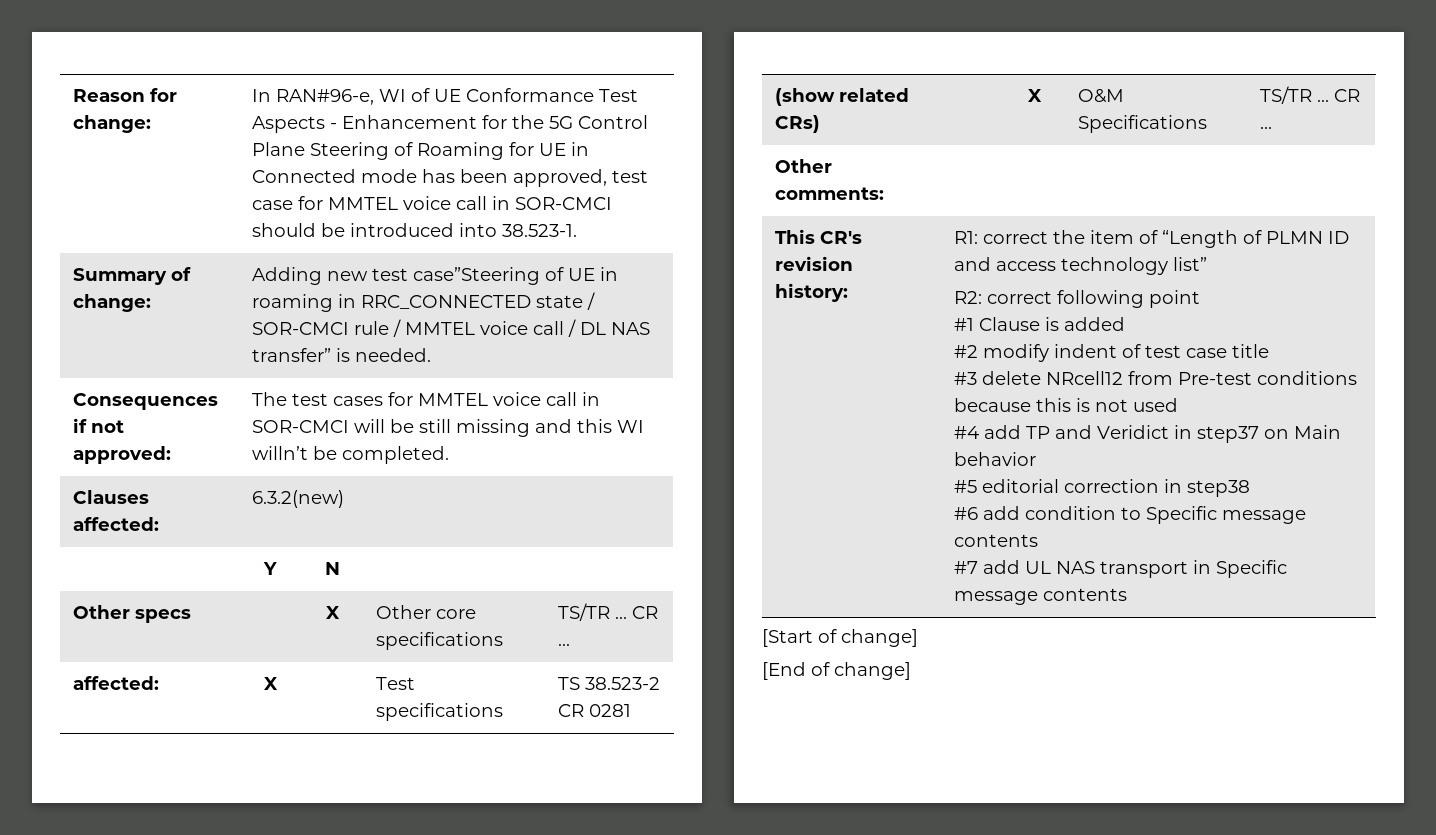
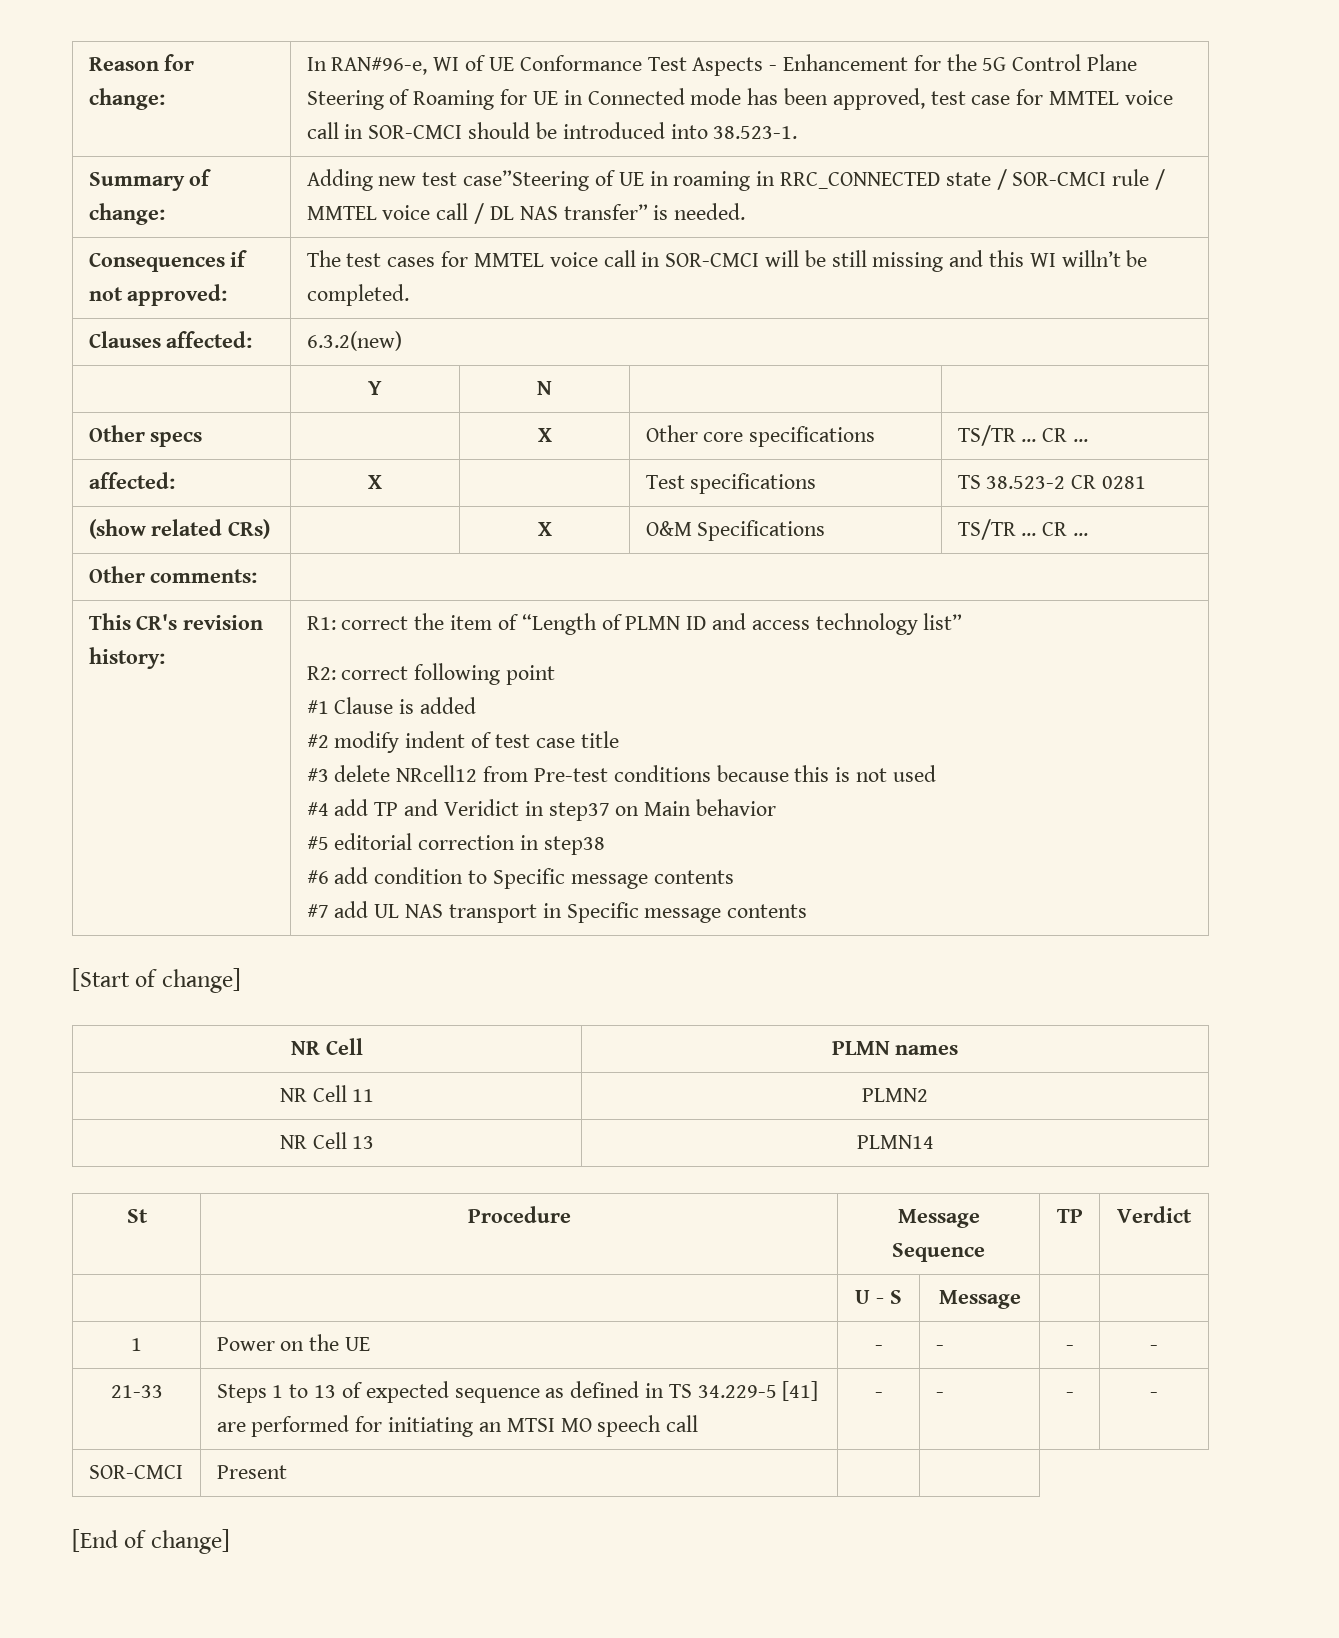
(918, 638) none -> [291,1038,363,1055] [831,1041,959,1055] [279,1085,375,1102] [862,1088,928,1102] [279,1132,375,1149] [856,1135,934,1149] [126,1209,148,1223] [467,1206,571,1223] [897,1209,980,1228] [892,1243,985,1262] [1056,1209,1083,1223] [1117,1206,1192,1223] [855,1290,902,1304] [938,1290,1021,1309] [131,1338,142,1351] [216,1334,371,1351] [874,1345,883,1351] [935,1345,944,1351] [1065,1345,1074,1351] [1150,1345,1158,1351] [110,1385,163,1398] [216,1381,819,1403] [216,1415,699,1437] [874,1392,883,1398] [935,1392,944,1398] [1065,1392,1074,1398] [1150,1392,1158,1398] [88,1465,183,1479] [216,1465,287,1479] // NR Cell | PLMN names // NR Cell 11 | PLMN2 // NR Cell 13 | PLMN14 // St | Procedure | Message Sequence | TP | Verdict // | | U - S | Message | | // 1 | Power on the UE | - | - | - | - // 21-33 | Steps 1 to 13 of expected sequence as defined in TS 34.229-5 [41] are performed for initiating an MTSI MO speech call | - | - | - | - // SOR-CMCI | Present | |

